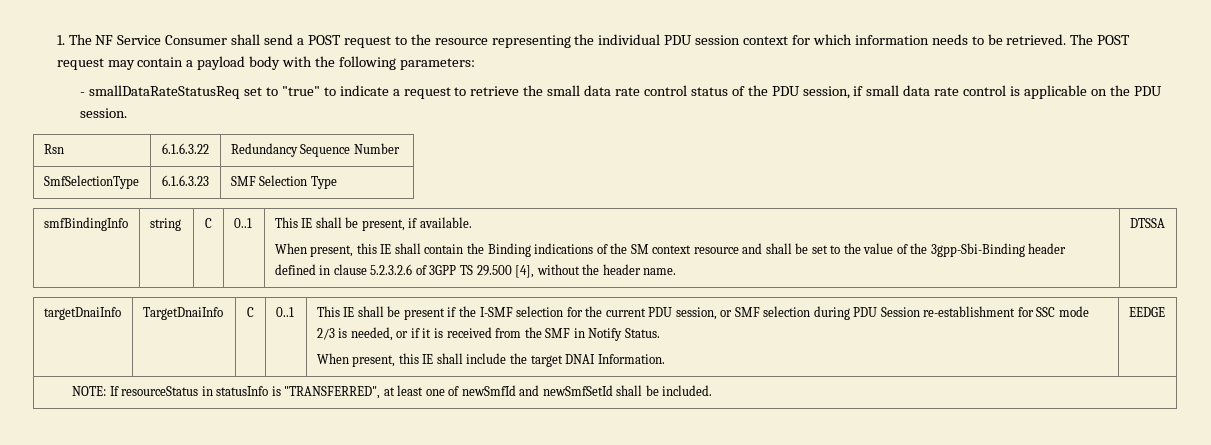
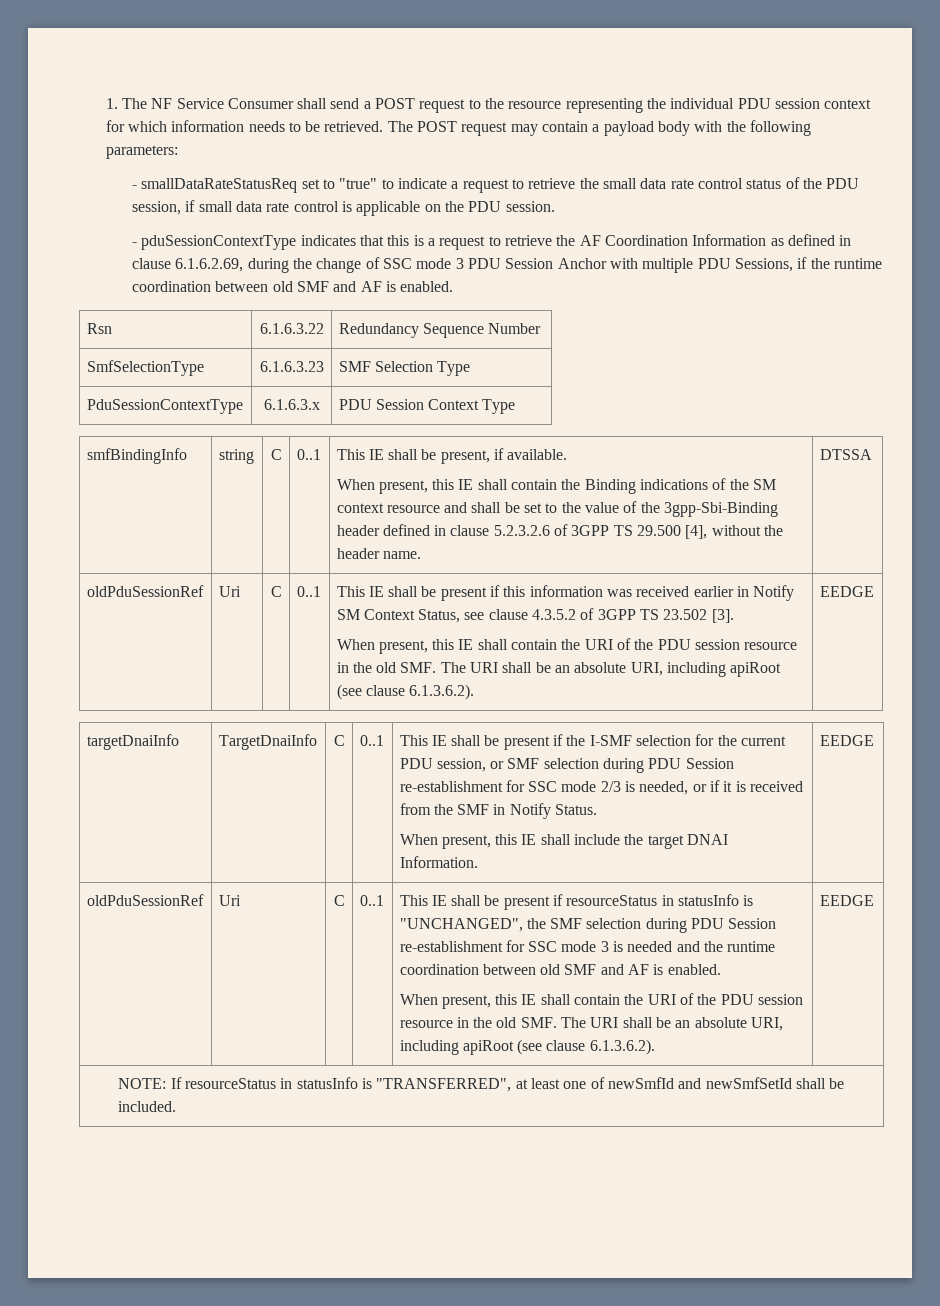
(128, 113) none -> [132,234,852,250] [132,257,882,273] [132,281,454,292] // - pduSessionContextType indicates that this is a request to retrieve the AF Coordination Information as defined in clause 6.1.6.2.69, during the change of SSC mode 3 PDU Session Anchor with multiple PDU Sessions, if the runtime coordination between old SMF and AF is enabled.
(337, 182) none -> [86,399,243,414] [263,399,320,410] [338,399,516,414] // PduSessionContextType | 6.1.6.3.x | PDU Session Context Type
(1165, 223) none -> [86,585,204,597] [218,586,241,597] [270,586,282,597] [296,586,321,597] [336,585,795,601] [336,608,734,623] [336,638,798,654] [336,662,782,677] [336,684,475,700] [819,586,874,597] // oldPduSessionRef | Uri | C | 0..1 | This IE shall be present if this information was received earlier in Notify SM Context Status, see clause 4.3.5.2 of 3GPP TS 23.502 [3]. // When present, this IE shall contain the URI of the PDU session resource in the old SMF. The URI shall be an absolute URI, including apiRoot (see clause 6.1.3.6.2). | EEDGE
(1165, 312) none -> [86,894,204,906] [218,895,241,906] [333,895,345,906] [359,895,384,906] [399,894,754,910] [399,918,777,933] [399,940,776,952] [399,964,721,975] [399,993,804,1009] [399,1017,784,1031] [399,1039,655,1055] [819,895,874,906] // oldPduSessionRef | Uri | C | 0..1 | This IE shall be present if resourceStatus in statusInfo is "UNCHANGED", the SMF selection during PDU Session re-establishment for SSC mode 3 is needed and the runtime coordination between old SMF and AF is enabled. // When present, this IE shall contain the URI of the PDU session resource in the old SMF. The URI shall be an absolute URI, including apiRoot (see clause 6.1.3.6.2). | EEDGE

